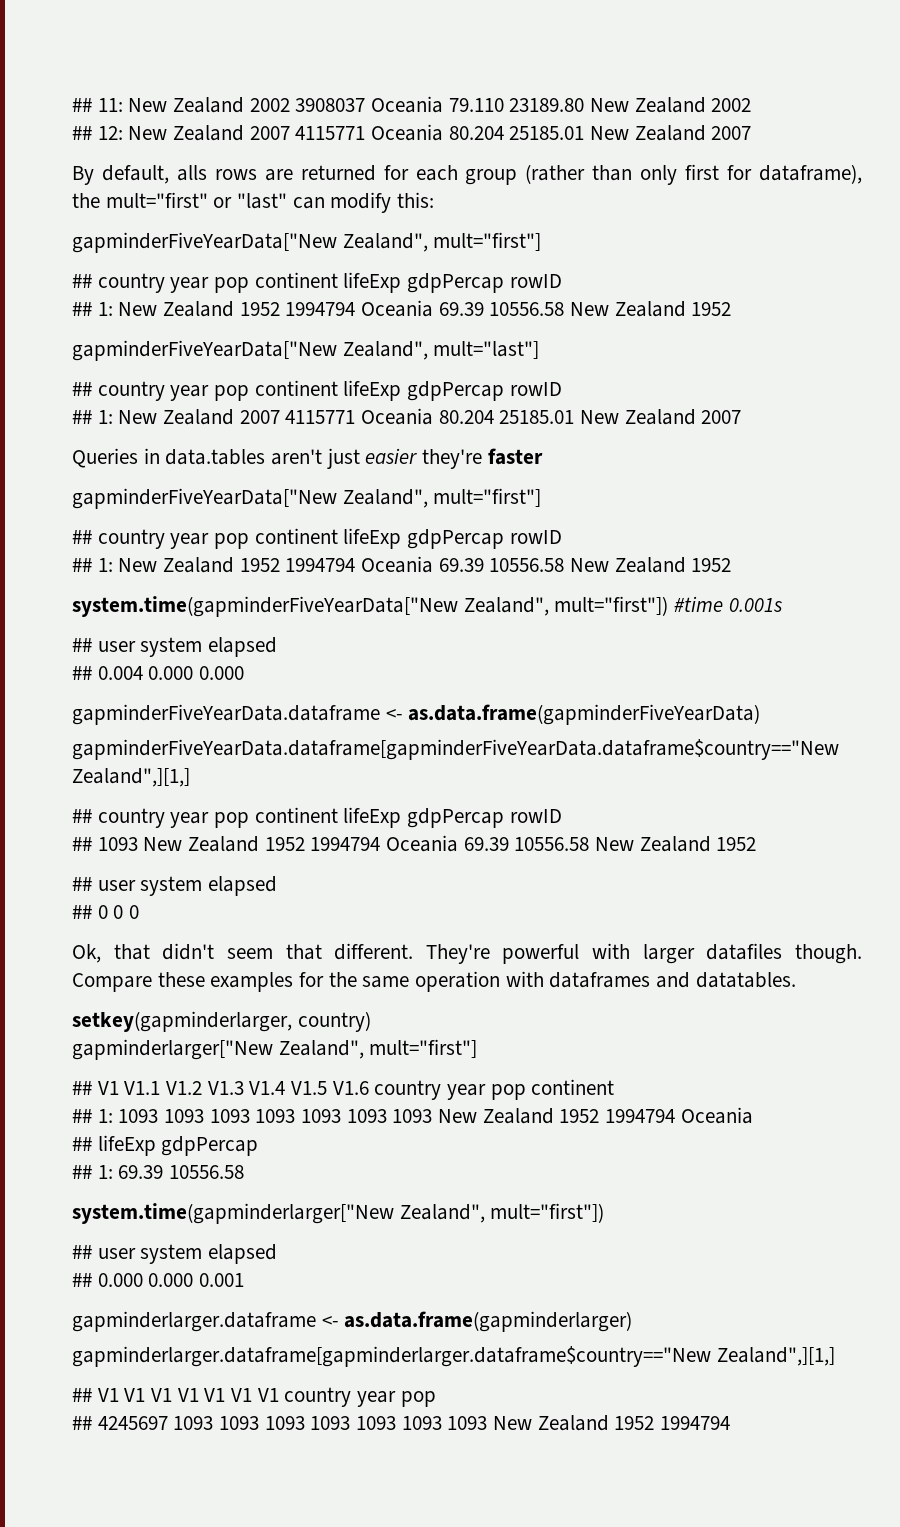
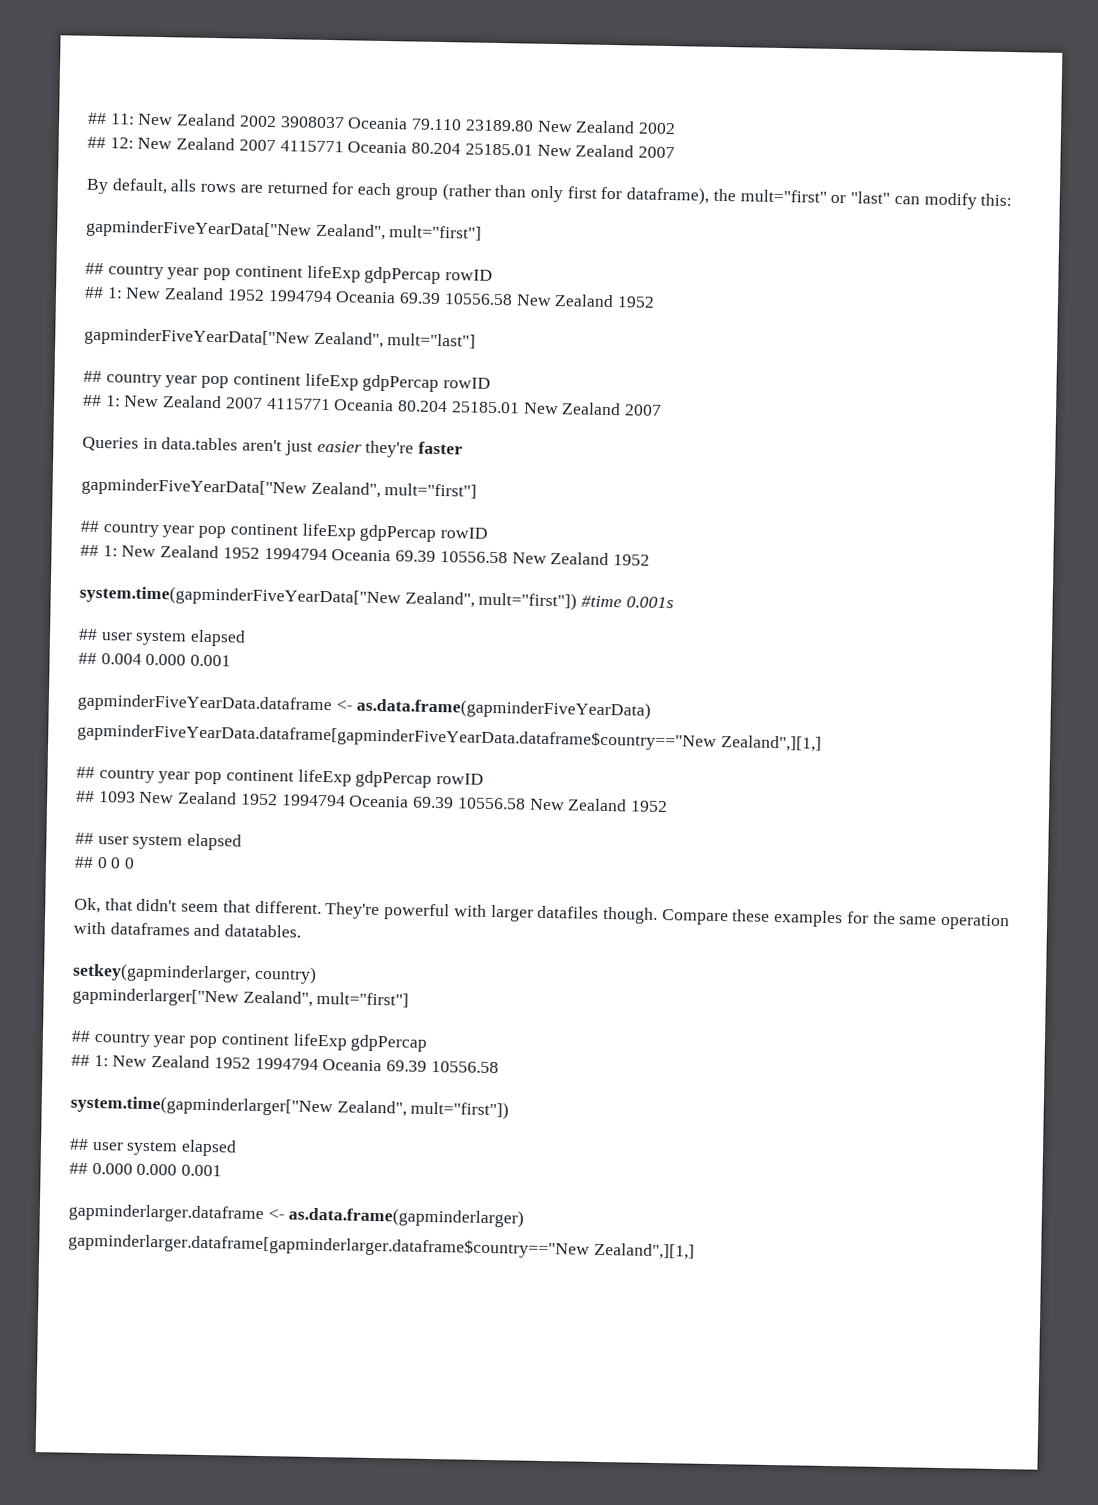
[199,666,245,680] 0.000 -> [190,654,232,667] 0.001
[97,1079,615,1100] [72,1107,753,1124] [72,1135,259,1156] [72,1165,113,1179] V1 V1.1 V1.2 V1.3 V1.4 V1.5 V1.6 country year pop continent // ## 1: 1093 1093 1093 1093 1093 1093 1093 New Zealand 1952 1994794 Oceania // ## lifeExp gdpPercap // ## 1: -> [93,1032,428,1052] [71,1054,383,1072] country year pop continent lifeExp gdpPercap // ## 1: New Zealand 1952 1994794 Oceania
[72,1387,436,1407] [72,1415,731,1431] // ## V1 V1 V1 V1 V1 V1 V1 country year pop // ## 4245697 1093 1093 1093 1093 1093 1093 1093 New Zealand 1952 1994794 -> (695, 1251) none

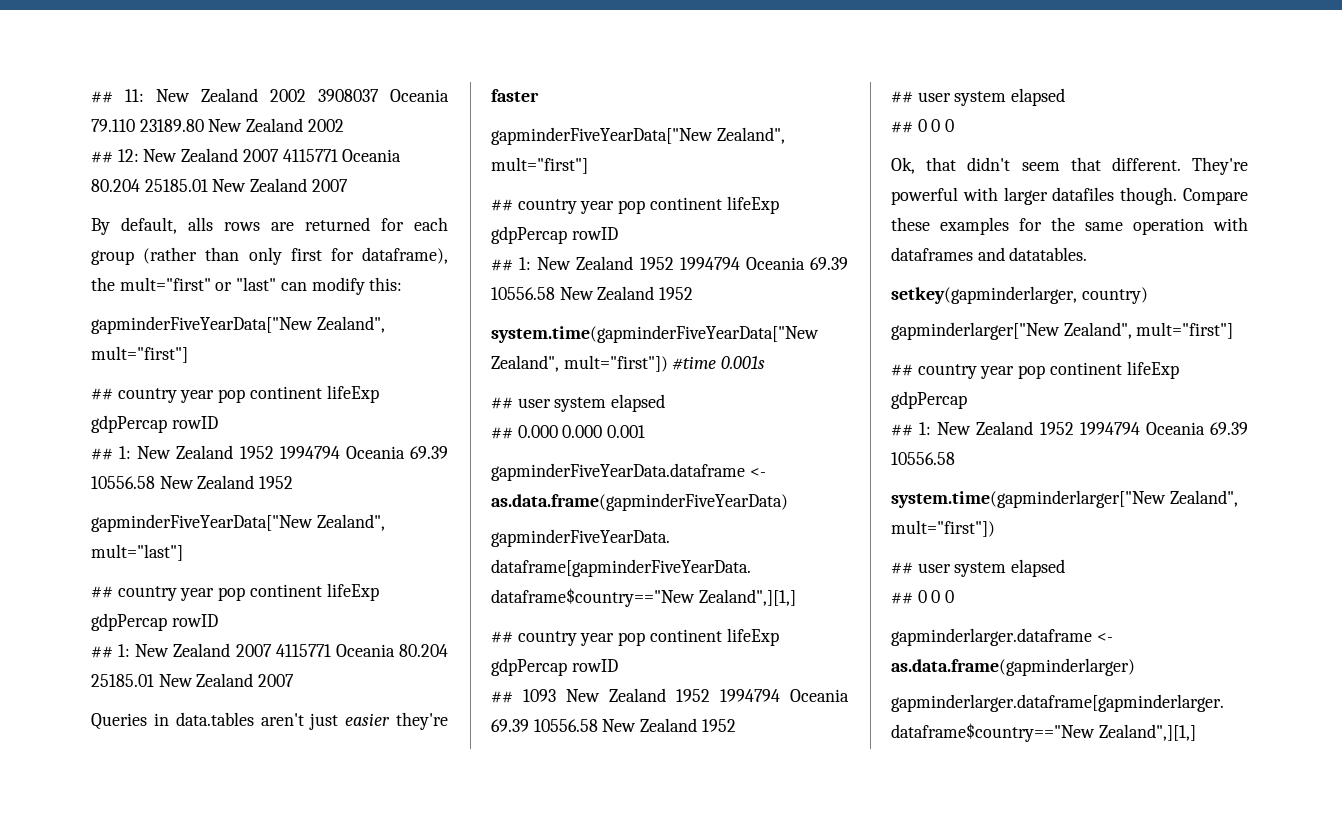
[100,653,142,665] 0.004 -> [517,425,558,438] 0.000
[91,1163,223,1177] 0.000 0.000 0.001 -> [917,590,955,603] 0 0 0

